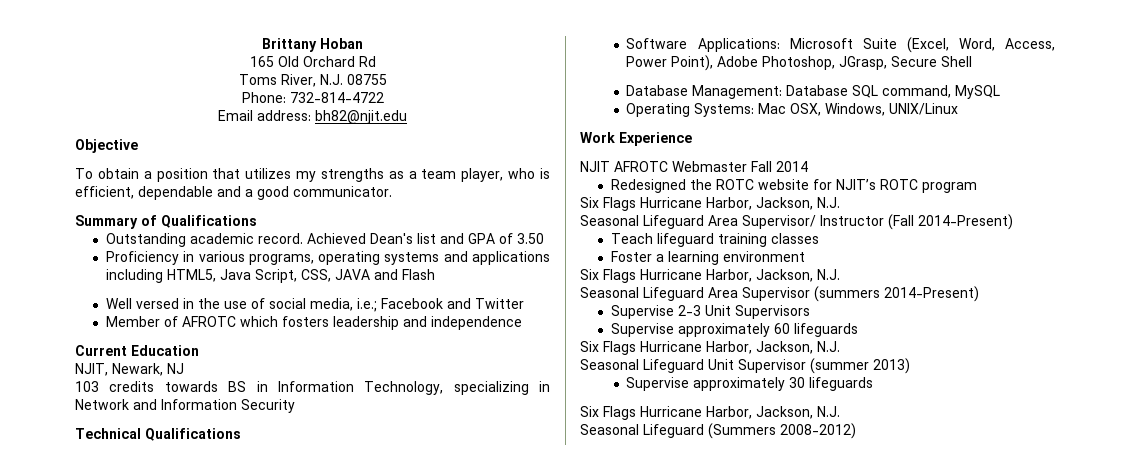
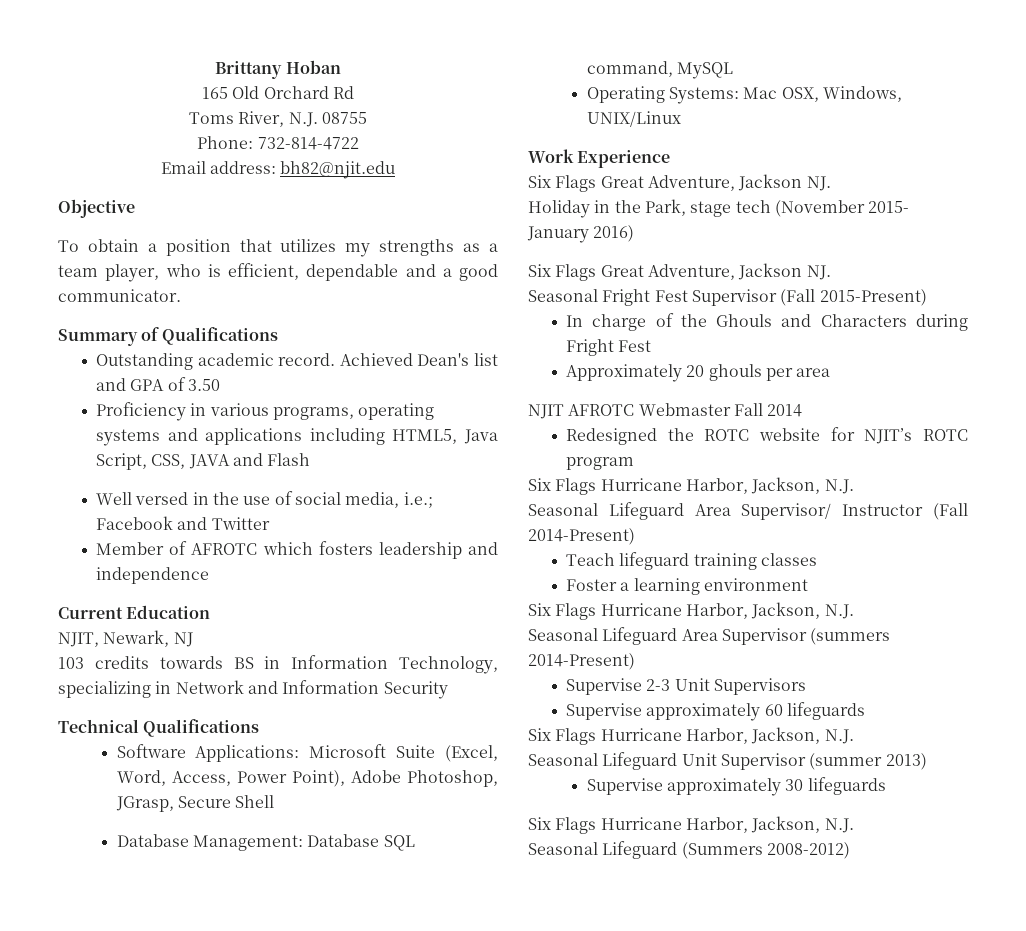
(692, 139) none -> [528,174,831,192] [528,199,910,218] [527,225,635,243] [528,263,831,281] [528,289,927,306] [566,313,968,331] [566,339,652,356] [566,364,831,382] // Six Flags Great Adventure, Jackson NJ. // Holiday in the Park, stage tech (November 2015- January 2016) // Six Flags Great Adventure, Jackson NJ. // Seasonal Fright Fest Supervisor (Fall 2015-Present) // In charge of the Ghouls and Characters during Fright Fest // Approximately 20 ghouls per area

